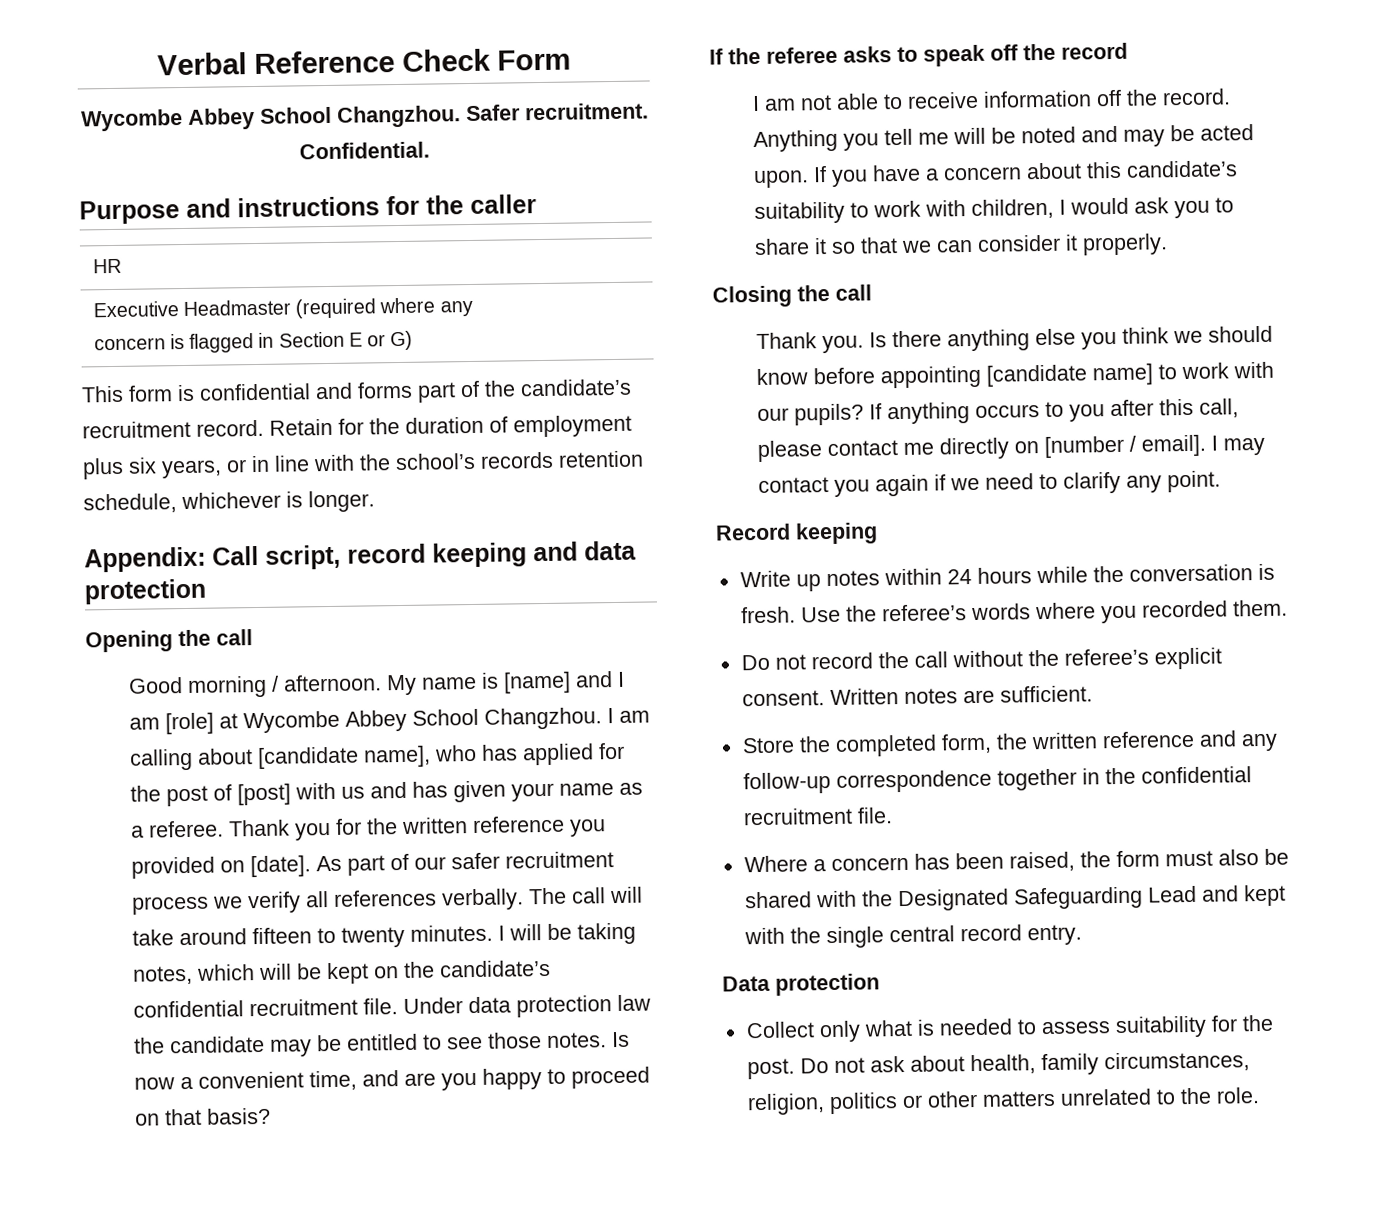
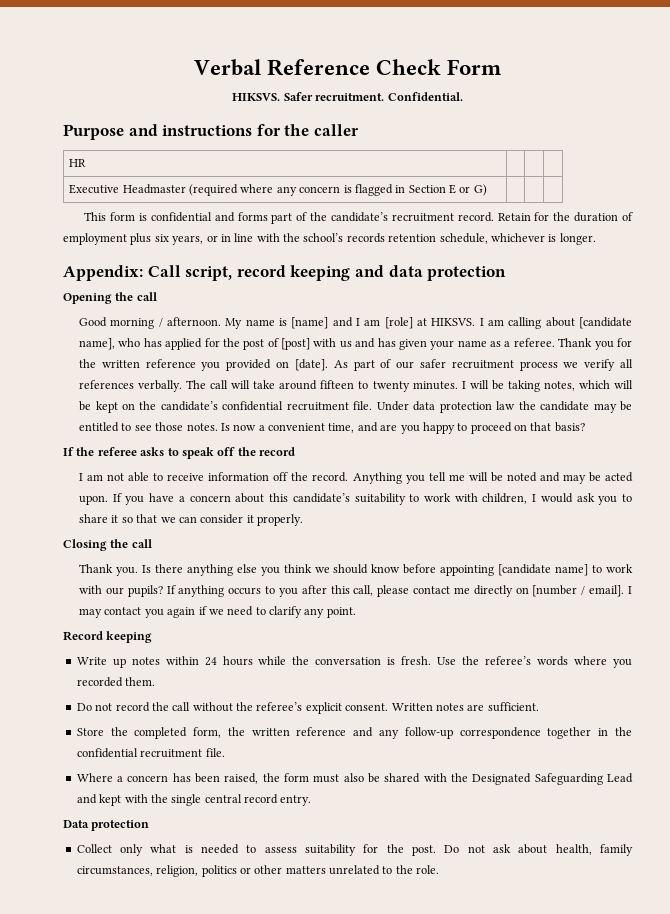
[80,105,461,132] Wycombe Abbey School Changzhou. -> [232,93,281,101] HIKSVS.
[242,707,602,734] Wycombe Abbey School Changzhou. -> [431,318,476,326] HIKSVS.

